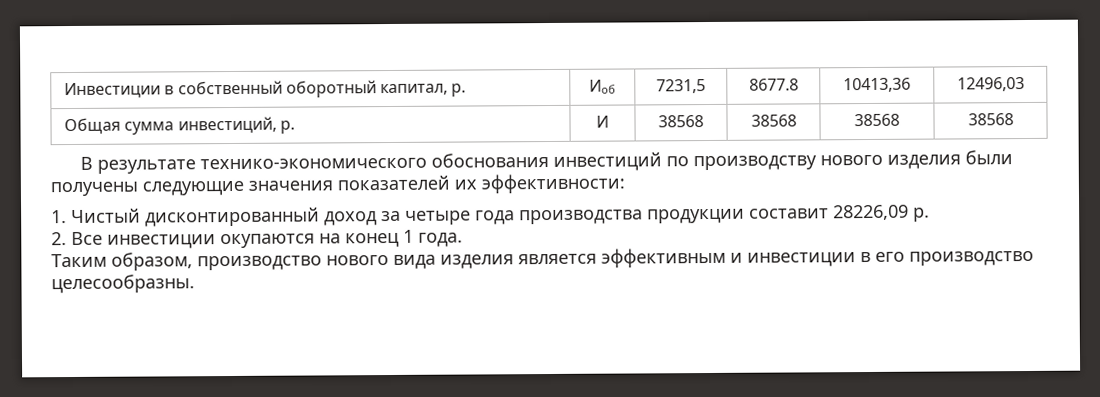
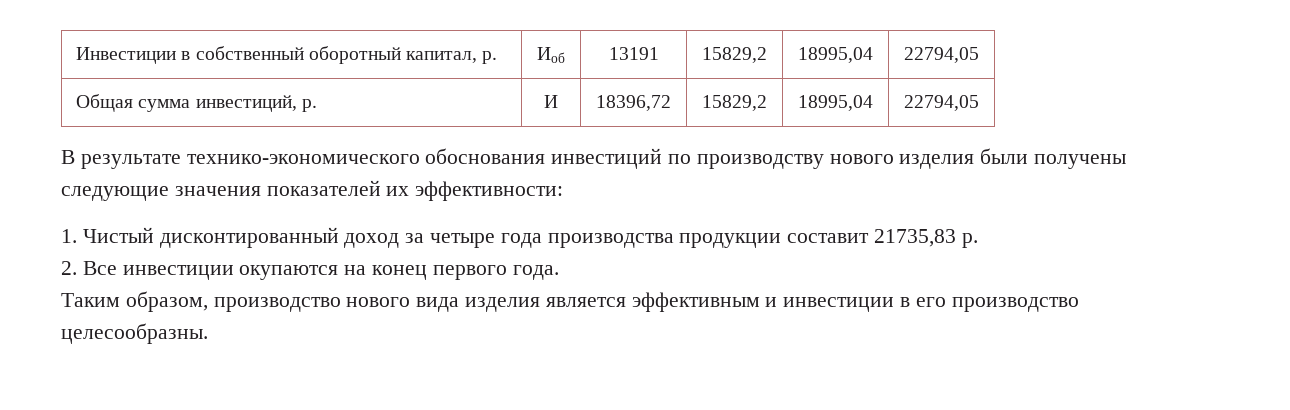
[656,79,706,94] [748,78,799,91] [843,77,911,93] [956,77,1025,92] 7231,5 | 8677.8 | 10413,36 | 12496,03 -> [608,47,659,60] [702,47,767,63] [798,47,873,63] [904,47,979,63] 13191 | 15829,2 | 18995,04 | 22794,05
[658,115,704,128] [750,114,797,127] [854,113,900,127] [967,113,1014,126] 38568 | 38568 | 38568 | 38568 -> [596,95,671,111] [702,95,767,111] [798,95,873,111] [904,95,979,111] 18396,72 | 15829,2 | 18995,04 | 22794,05
[833,204,909,221] 28226,09 -> [874,229,957,247] 21735,83
[403,229,414,243] 1 -> [432,265,507,280] первого

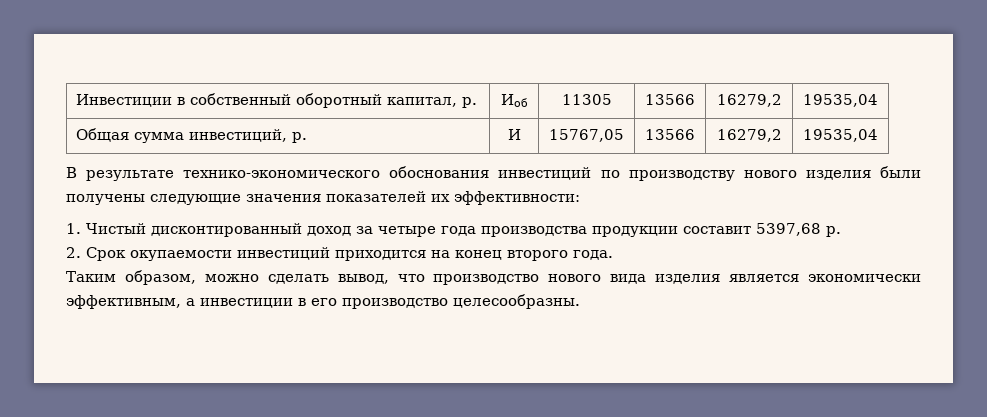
[608,47,659,60] [702,47,767,63] [798,47,873,63] [904,47,979,63] 13191 | 15829,2 | 18995,04 | 22794,05 -> [561,94,612,105] [645,94,695,105] [716,94,782,107] [803,94,878,107] 11305 | 13566 | 16279,2 | 19535,04
[596,95,671,111] [702,95,767,111] [798,95,873,111] [904,95,979,111] 18396,72 | 15829,2 | 18995,04 | 22794,05 -> [549,129,624,142] [645,129,695,140] [716,129,782,142] [803,129,878,142] 15767,05 | 13566 | 16279,2 | 19535,04
[874,229,957,247] 21735,83 -> [756,223,821,236] 5397,68
[82,261,339,280] Все инвестиции окупаются -> [86,247,426,261] Срок окупаемости инвестиций приходится
[432,265,507,280] первого -> [507,250,568,261] второго
(208, 301) none -> [204,274,425,284] можно сделать вывод, что
[631,292,778,312] эффективным и -> [808,274,921,282] [66,295,195,309] экономически эффективным, а

